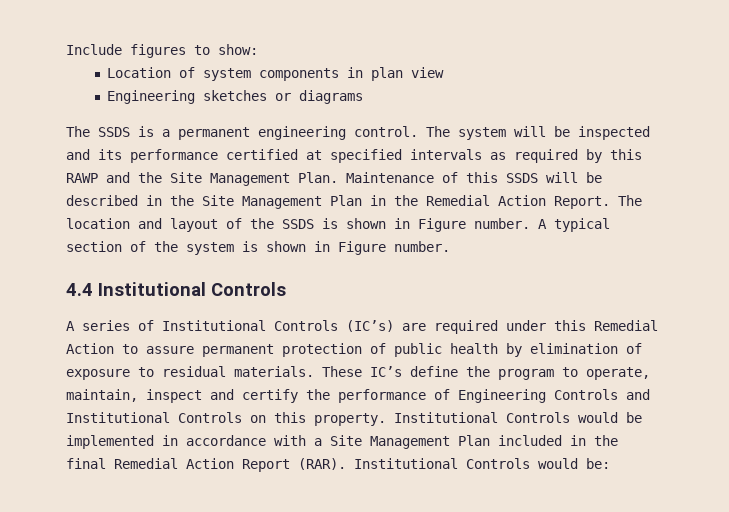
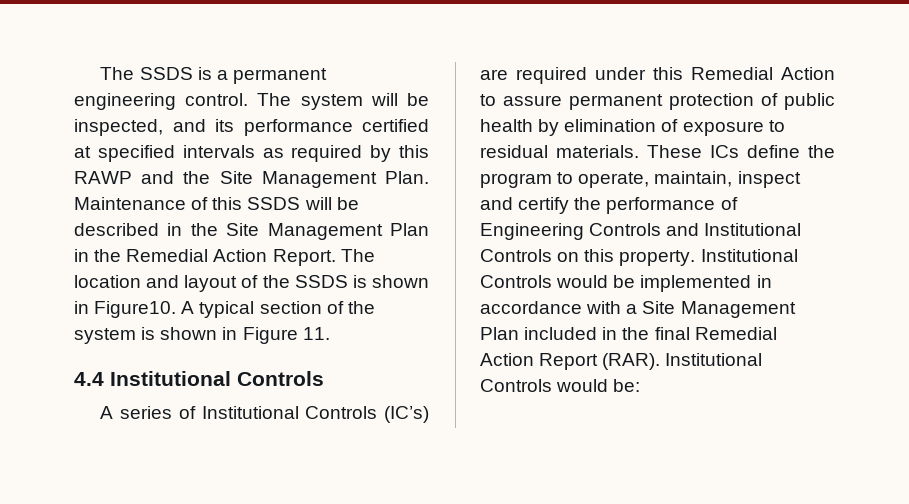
[66,44,258,58] [107,67,445,81] [107,90,364,104] Include figures to show: // Location of system components in plan view // Engineering sketches or diagrams // -> (100, 73) none
[578,126,650,140] inspected -> [74,119,163,136] inspected,
[418,218,530,232] Figure number. -> [94,301,177,318] Figure10.
[394,241,450,252] number. -> [302,327,330,340] 11.
[370,366,402,377] IC’s -> [710,145,739,158] ICs

